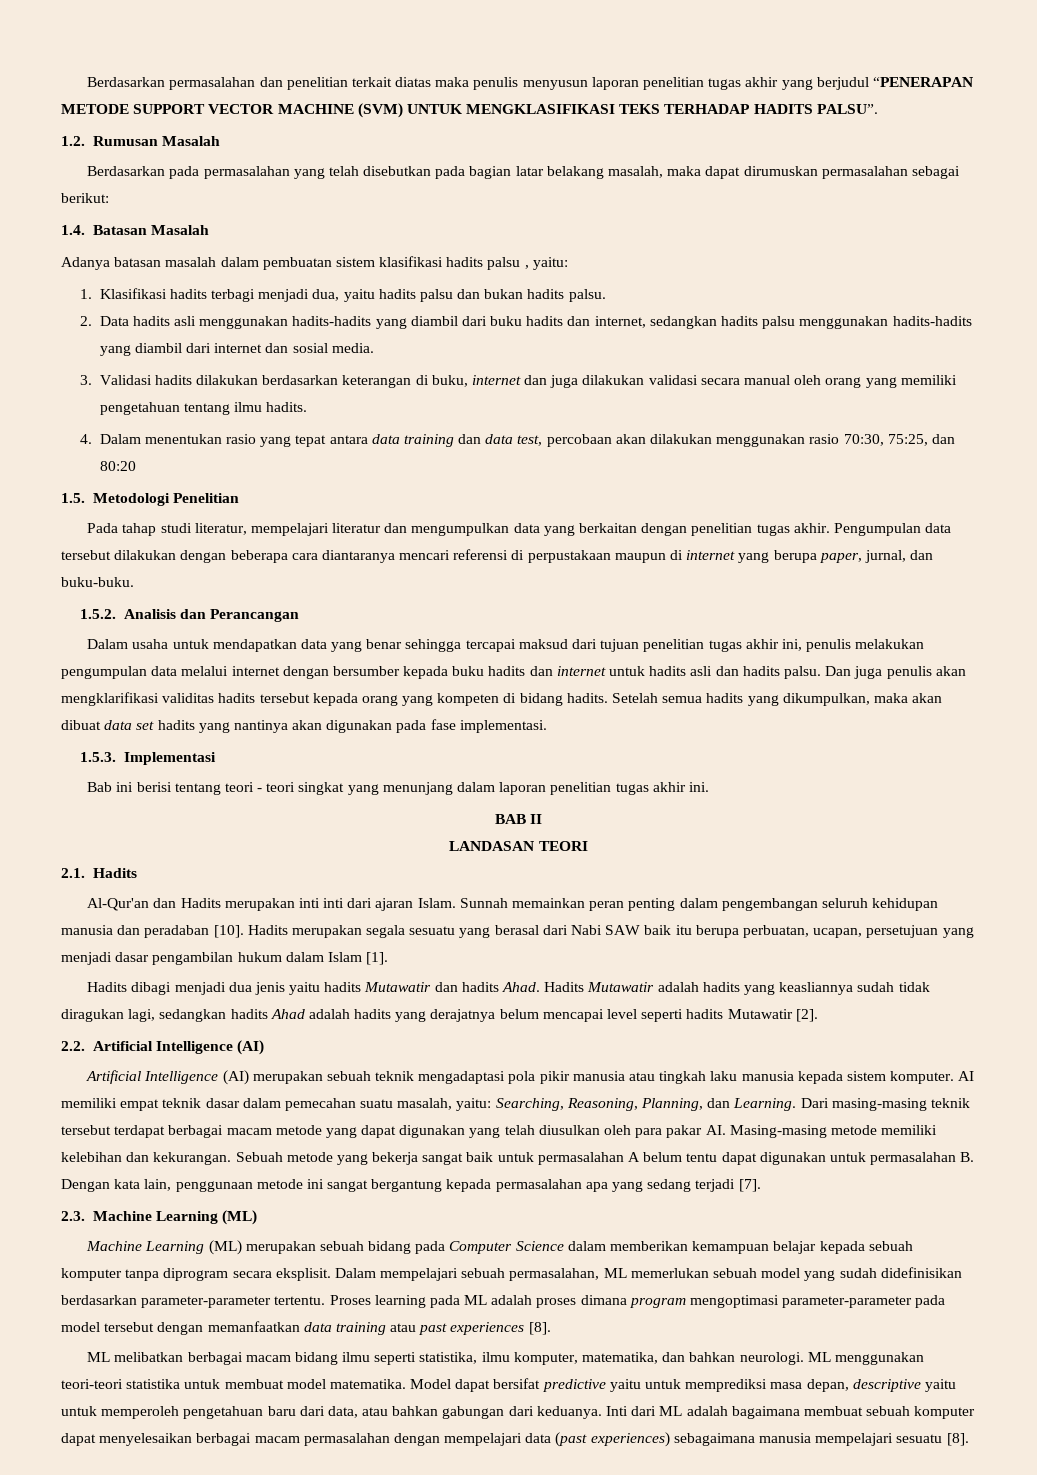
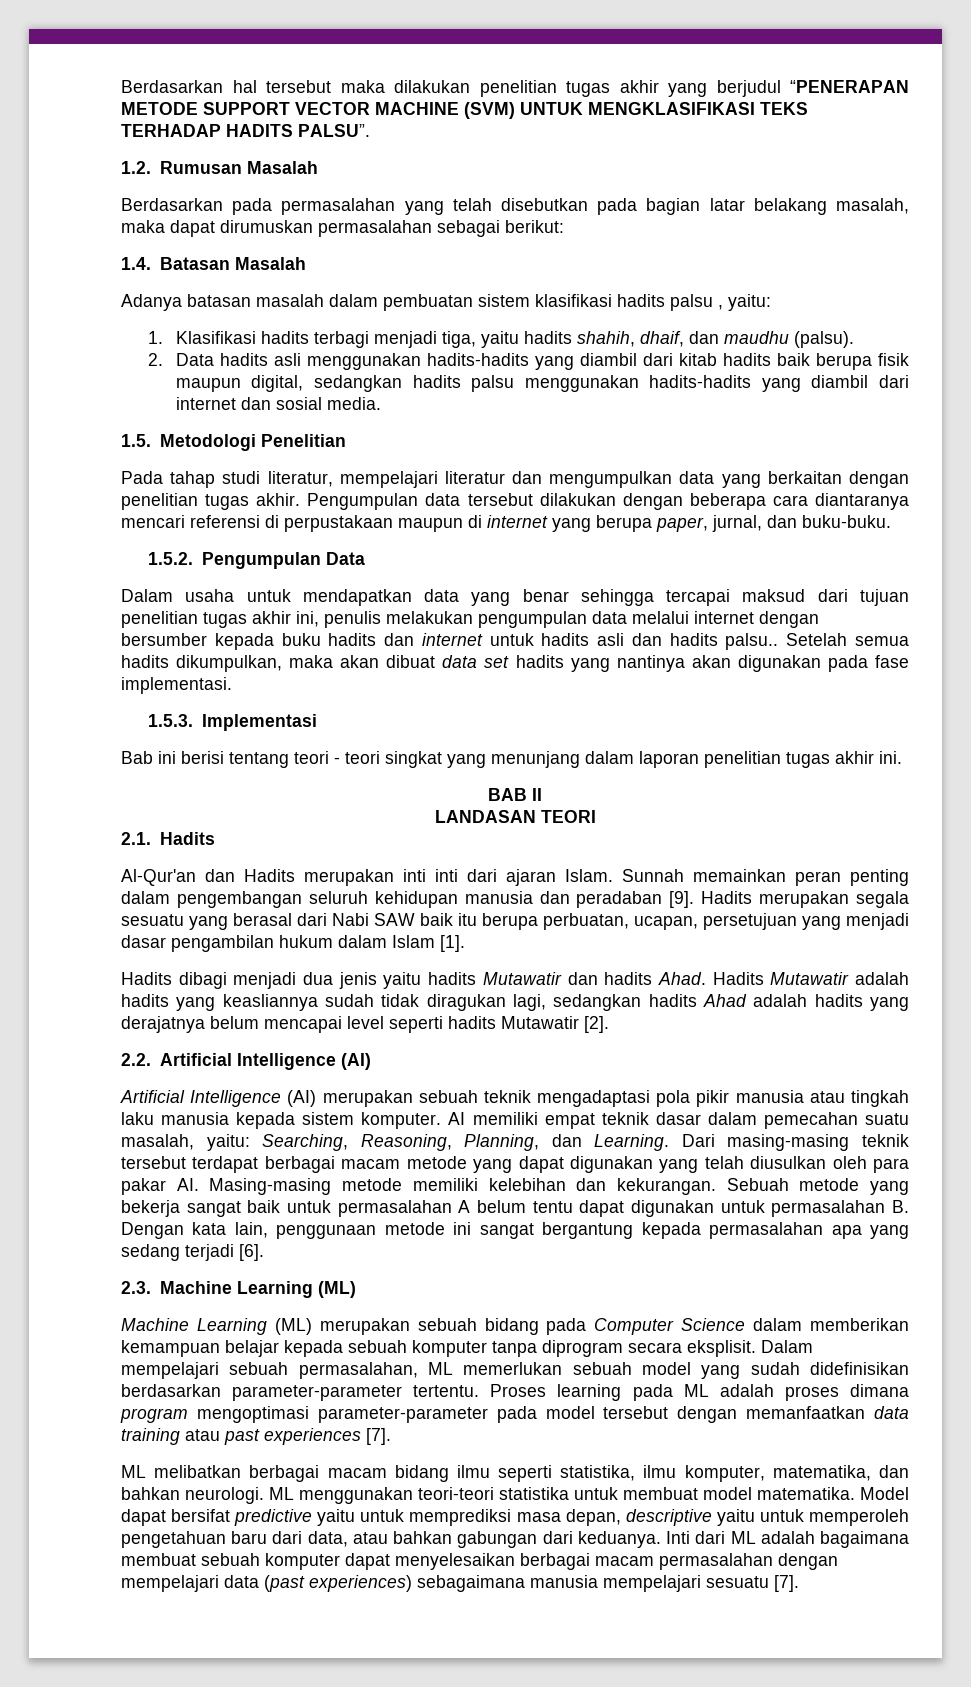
[87,77,639,90] Berdasarkan permasalahan dan penelitian terkait diatas maka penulis menyusun laporan -> [121,80,470,93] Berdasarkan hal tersebut maka dilakukan
[312,289,606,302] dua, yaitu hadits palsu dan bukan hadits palsu. -> [441,331,854,348] tiga, yaitu hadits shahih, dhaif, dan maudhu (palsu).
[490,316,646,328] buku hadits dan internet, -> [678,353,909,370] [175,375,304,392] kitab hadits baik berupa fisik maupun digital,
[79,375,957,388] [99,402,308,415] [79,434,955,447] [99,461,136,471] // 3. Validasi hadits dilakukan berdasarkan keterangan di buku, internet dan juga dilakukan validasi secara manual oleh orang yang memiliki pengetahuan tentang ilmu hadits. // 4. Dalam menentukan rasio yang tepat antara data training dan data test, percobaan akan dilakukan menggunakan rasio 70:30, 75:25, dan 80:20 -> (381, 403) none
[123,609,299,622] Analisis dan Perancangan -> [202,552,366,569] Pengumpulan Data
[783,666,966,679] [61,692,608,706] palsu. Dan juga penulis akan mengklarifikasi validitas hadits tersebut kepada orang yang kompeten di bidang hadits. -> [725,633,779,650] palsu..
[747,695,779,706] yang -> (169, 661) none
[213,925,244,938] [10]. -> [669,891,695,908] [9].
[738,1179,761,1192] [7]. -> [239,1244,264,1261] [6].
[528,1322,551,1335] [8]. -> [366,1428,391,1445] [7].
[946,1433,969,1446] [8]. -> [774,1575,799,1592] [7].

